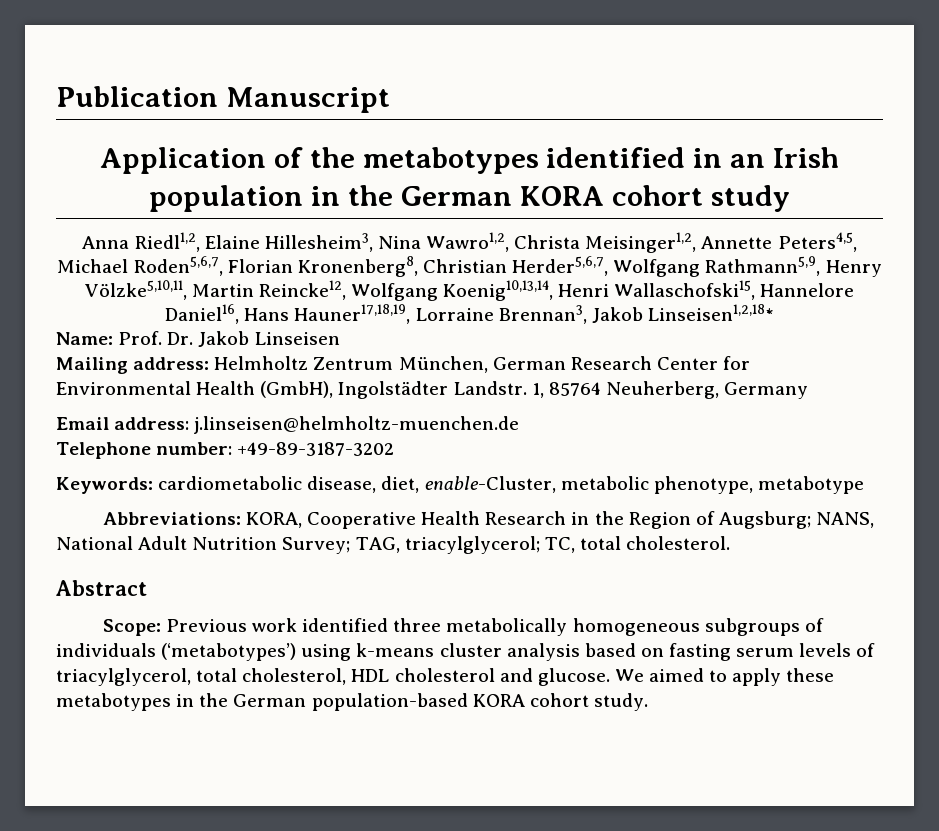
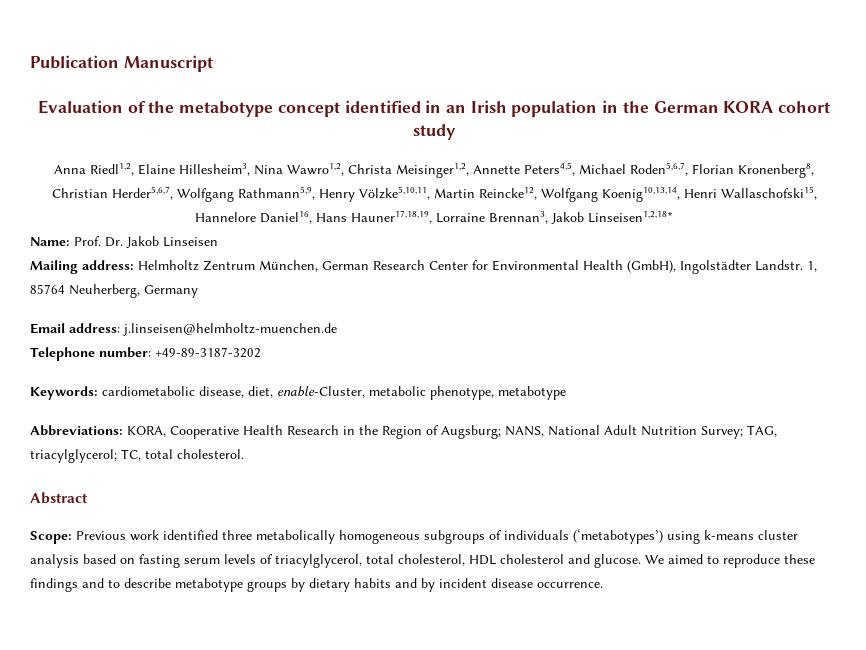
[99,147,266,174] Application -> [37,100,123,114] Evaluation
[362,147,539,174] metabotypes -> [179,101,340,117] metabotype concept
[732,668,835,686] [56,693,648,711] apply these metabotypes in the German population-based KORA cohort study. -> [723,554,815,568] [30,578,603,592] reproduce these findings and to describe metabotype groups by dietary habits and by incident disease occurrence.

